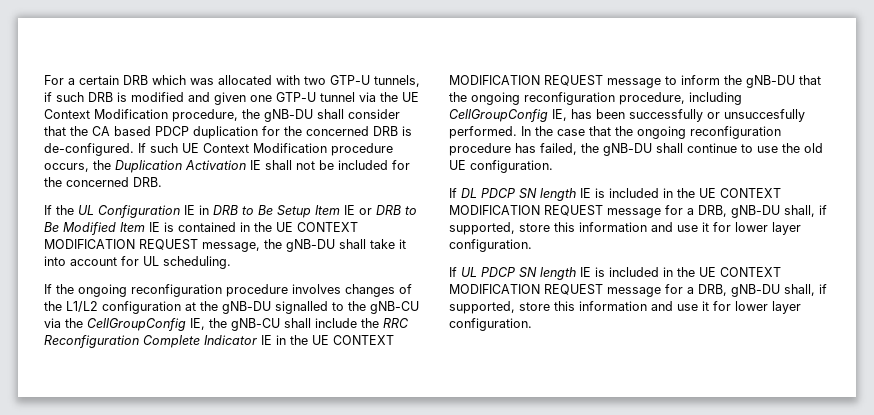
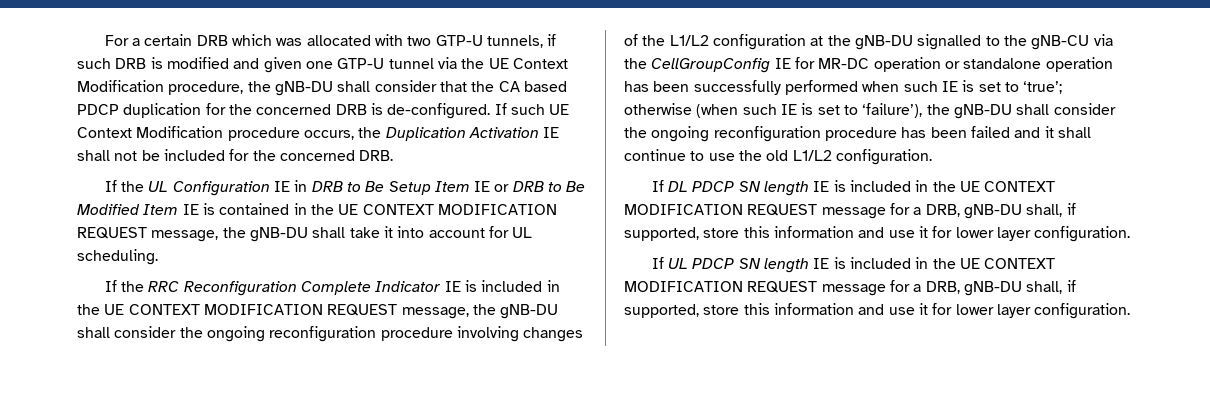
[78,284,341,297] ongoing reconfiguration procedure involves -> [148,280,560,296] [77,304,559,319] [77,326,519,342] RRC Reconfiguration Complete Indicator IE is included in the UE CONTEXT MODIFICATION REQUEST message, the gNB-DU shall consider the ongoing reconfiguration procedure involving
[190,318,408,331] [44,335,394,348] [449,75,821,88] [449,92,742,105] [449,109,805,122] [449,126,611,139] IE, the gNB-CU shall include the RRC Reconfiguration Complete Indicator IE in the UE CONTEXT MODIFICATION REQUEST message to inform the gNB-DU that the ongoing reconfiguration procedure, including CellGroupConfig IE, has been successfully or unsuccesfully performed. In the case that -> [774,57,1113,72] [624,80,1063,95] [624,103,1116,119] IE for MR-DC operation or standalone operation has been successfully performed when such IE is set to ‘true’; otherwise (when such IE is set to ‘failure’), the gNB-DU shall consider
[540,143,652,156] failed, the gNB-DU -> [930,126,1054,138] been failed and it
[449,160,466,170] UE -> [792,150,832,161] L1/L2

